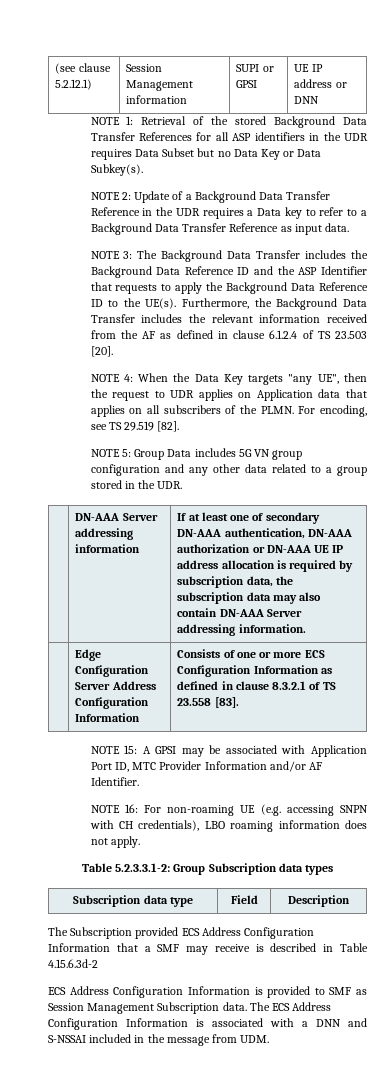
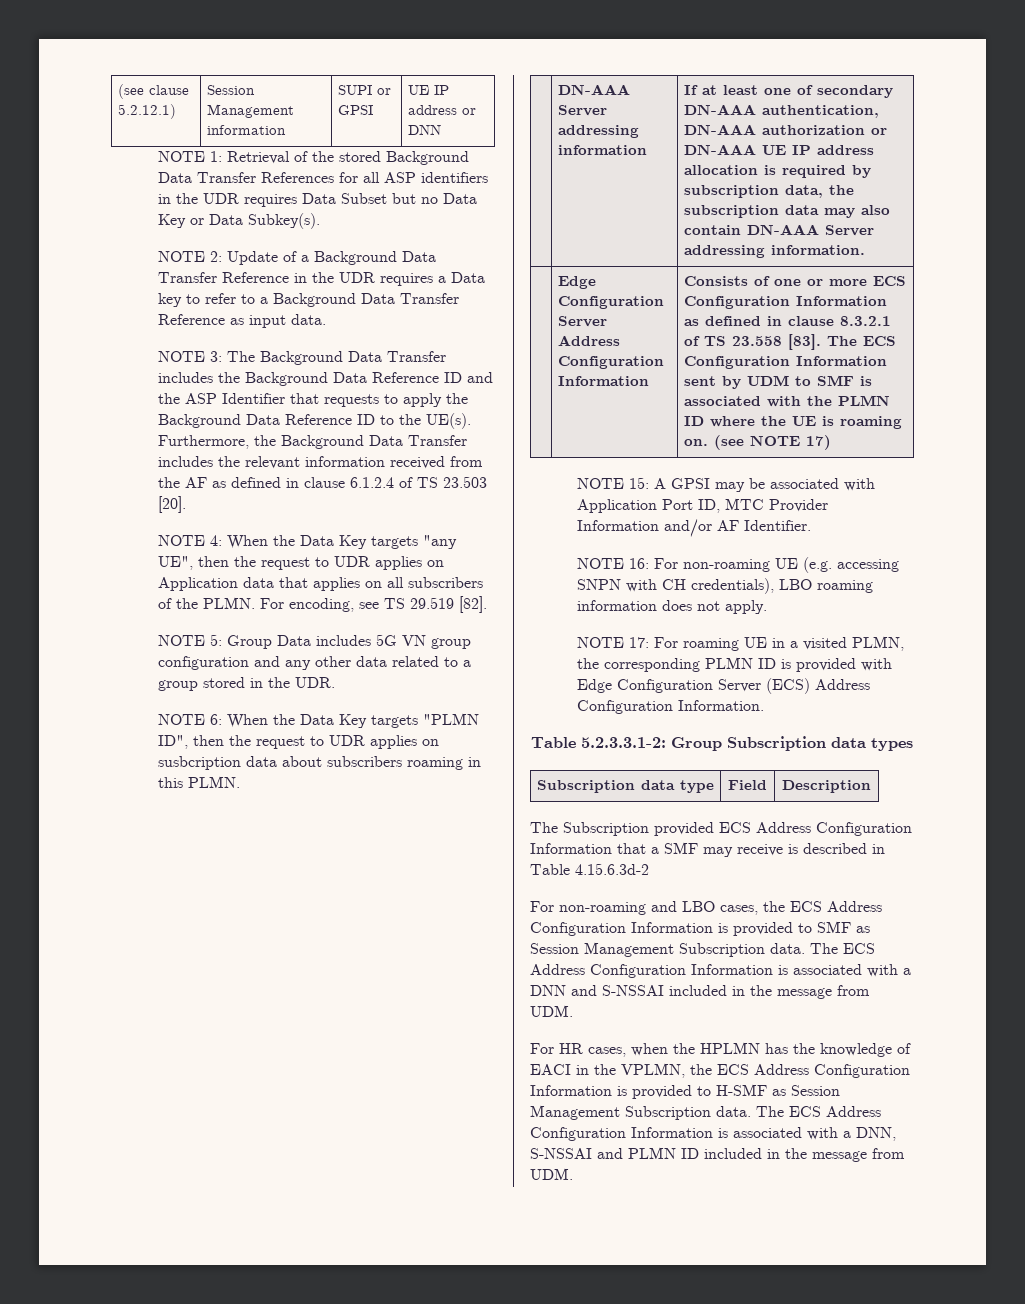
(183, 485) none -> [158,713,480,728] [158,735,440,749] [158,756,482,770] [158,776,241,788] // NOTE 6: When the Data Key targets "PLMN ID", then the request to UDR applies on susbcription data about subscribers roaming in this PLMN.
(239, 702) none -> [826,336,896,346] [683,356,887,369] [683,375,872,389] [683,395,890,407] [683,416,902,429] [683,435,831,450] The ECS Configuration Information sent by UDM to SMF is associated with the PLMN ID where the UE is roaming on. (see NOTE 17)
(140, 842) none -> [577,636,905,651] [577,657,893,672] [577,678,871,694] [577,700,765,714] // NOTE 17: For roaming UE in a visited PLMN, the corresponding PLMN ID is provided with Edge Configuration Server (ECS) Address Configuration Information.
(98, 963) none -> [530,901,785,915] For non-roaming and LBO cases, the
(270, 1039) none -> [530,1042,911,1057] [530,1063,910,1078] [530,1084,840,1099] [530,1105,881,1120] [530,1127,896,1141] [530,1147,905,1162] [530,1168,573,1180] // For HR cases, when the HPLMN has the knowledge of EACI in the VPLMN, the ECS Address Configuration Information is provided to H-SMF as Session Management Subscription data. The ECS Address Configuration Information is associated with a DNN, S-NSSAI and PLMN ID included in the message from UDM.

